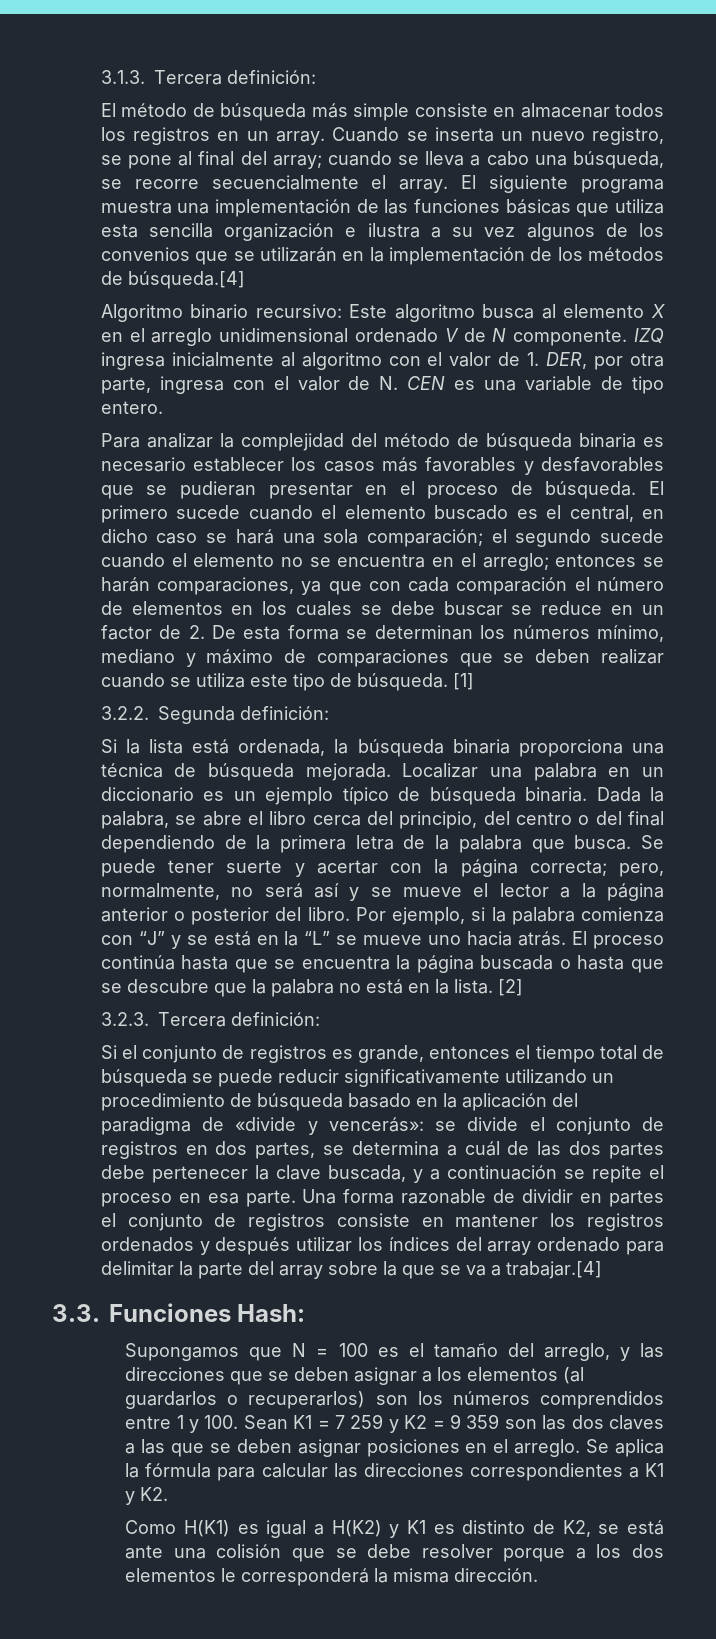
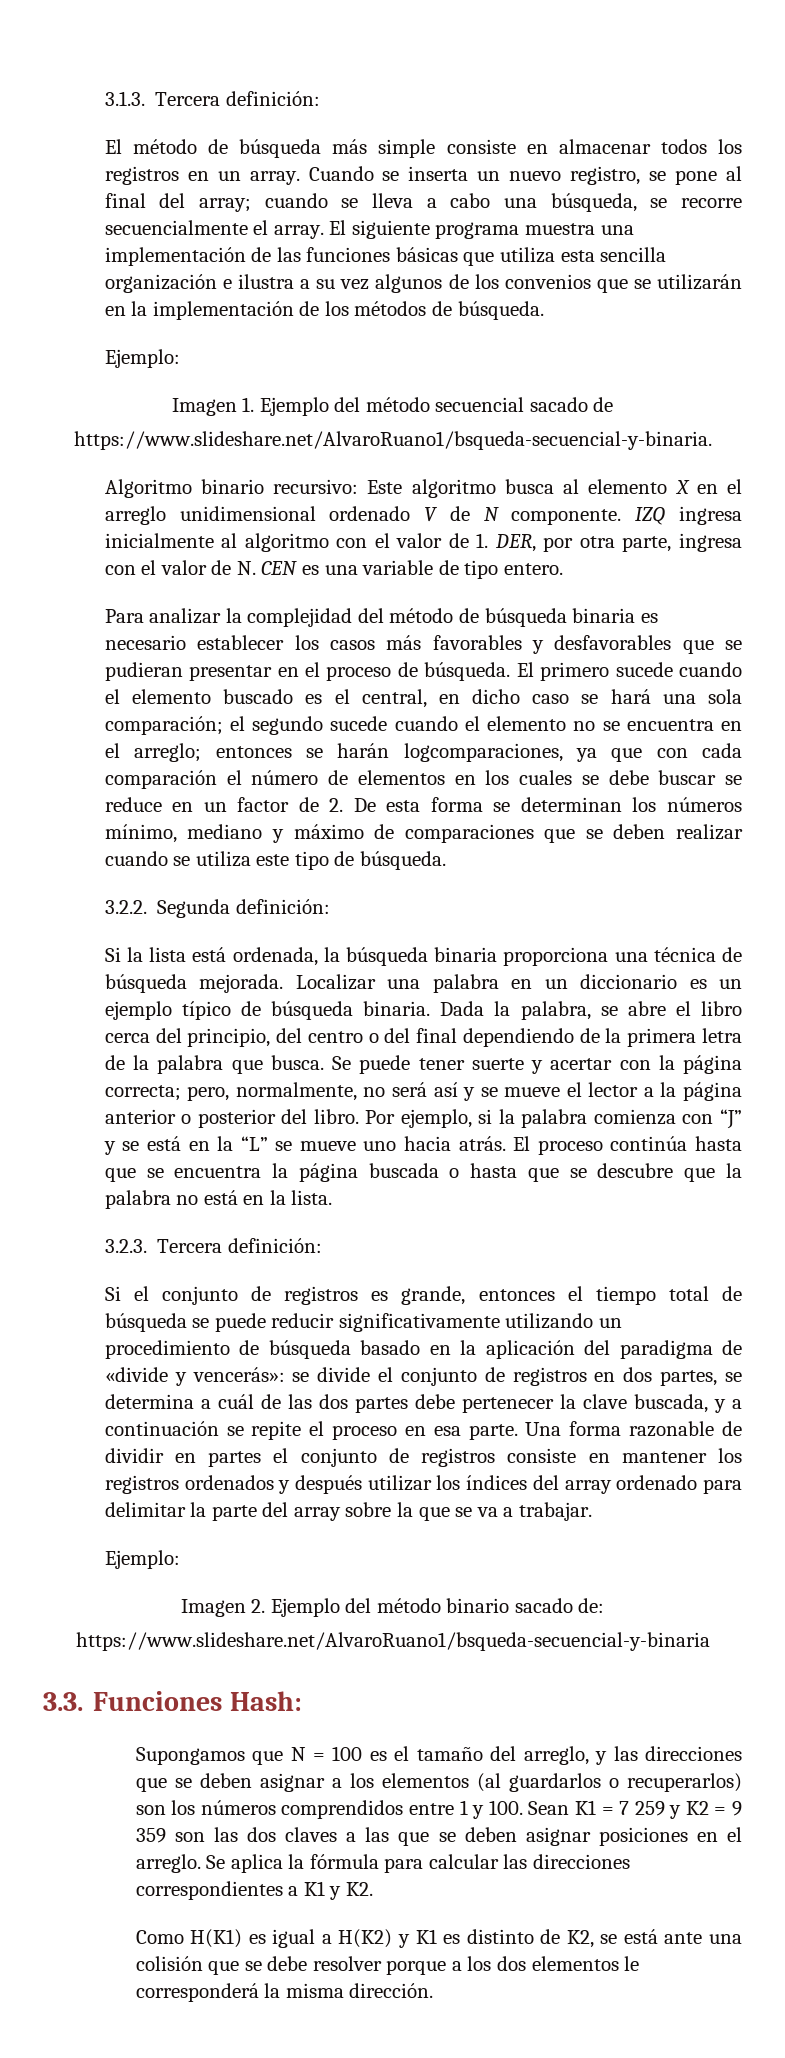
[127,271,245,289] búsqueda.[4] -> [457,301,544,320] [104,349,180,368] [171,397,614,416] [73,431,712,450] búsqueda. // Ejemplo: // Imagen 1. Ejemplo del método secuencial sacado de // https://www.slideshare.net/AlvaroRuano1/bsqueda-secuencial-y-binaria.
[157,577,295,595] comparaciones, -> [403,743,563,762] logcomparaciones,
[452,673,474,690] [1] -> (447, 860) none
[497,979,523,996] [2] -> (333, 1197) none
[505,1261,602,1279] trabajar.[4] -> [518,1502,592,1521] [104,1550,180,1569] [180,1598,605,1617] [75,1632,710,1651] trabajar. // Ejemplo: // Imagen 2. Ejemplo del método binario sacado de: // https://www.slideshare.net/AlvaroRuano1/bsqueda-secuencial-y-binaria

